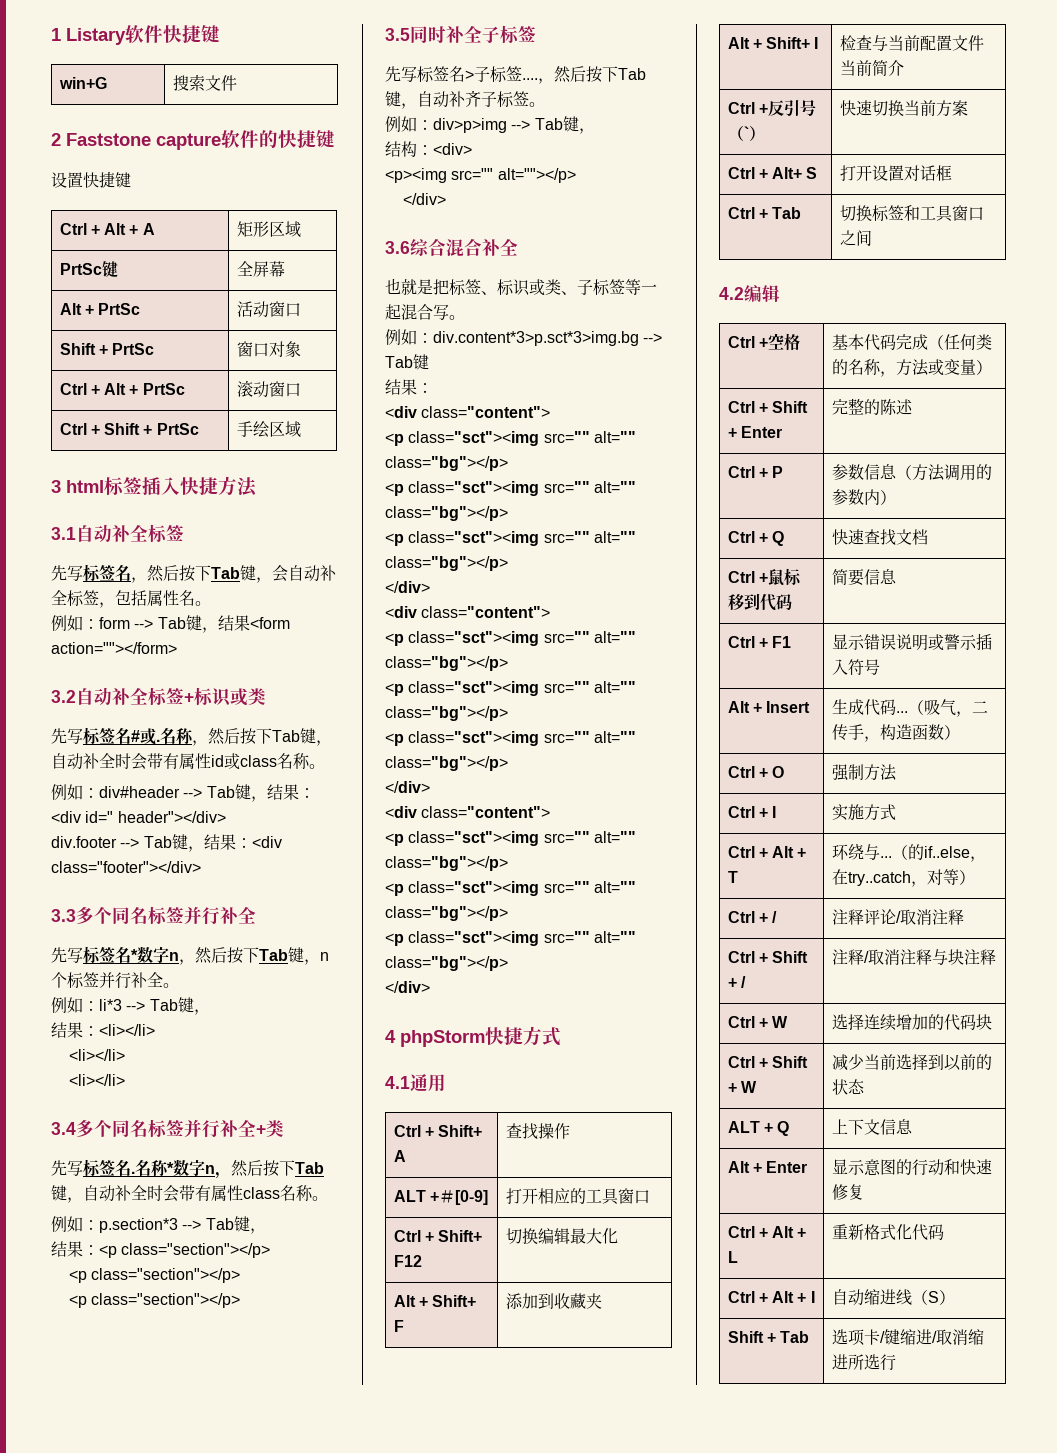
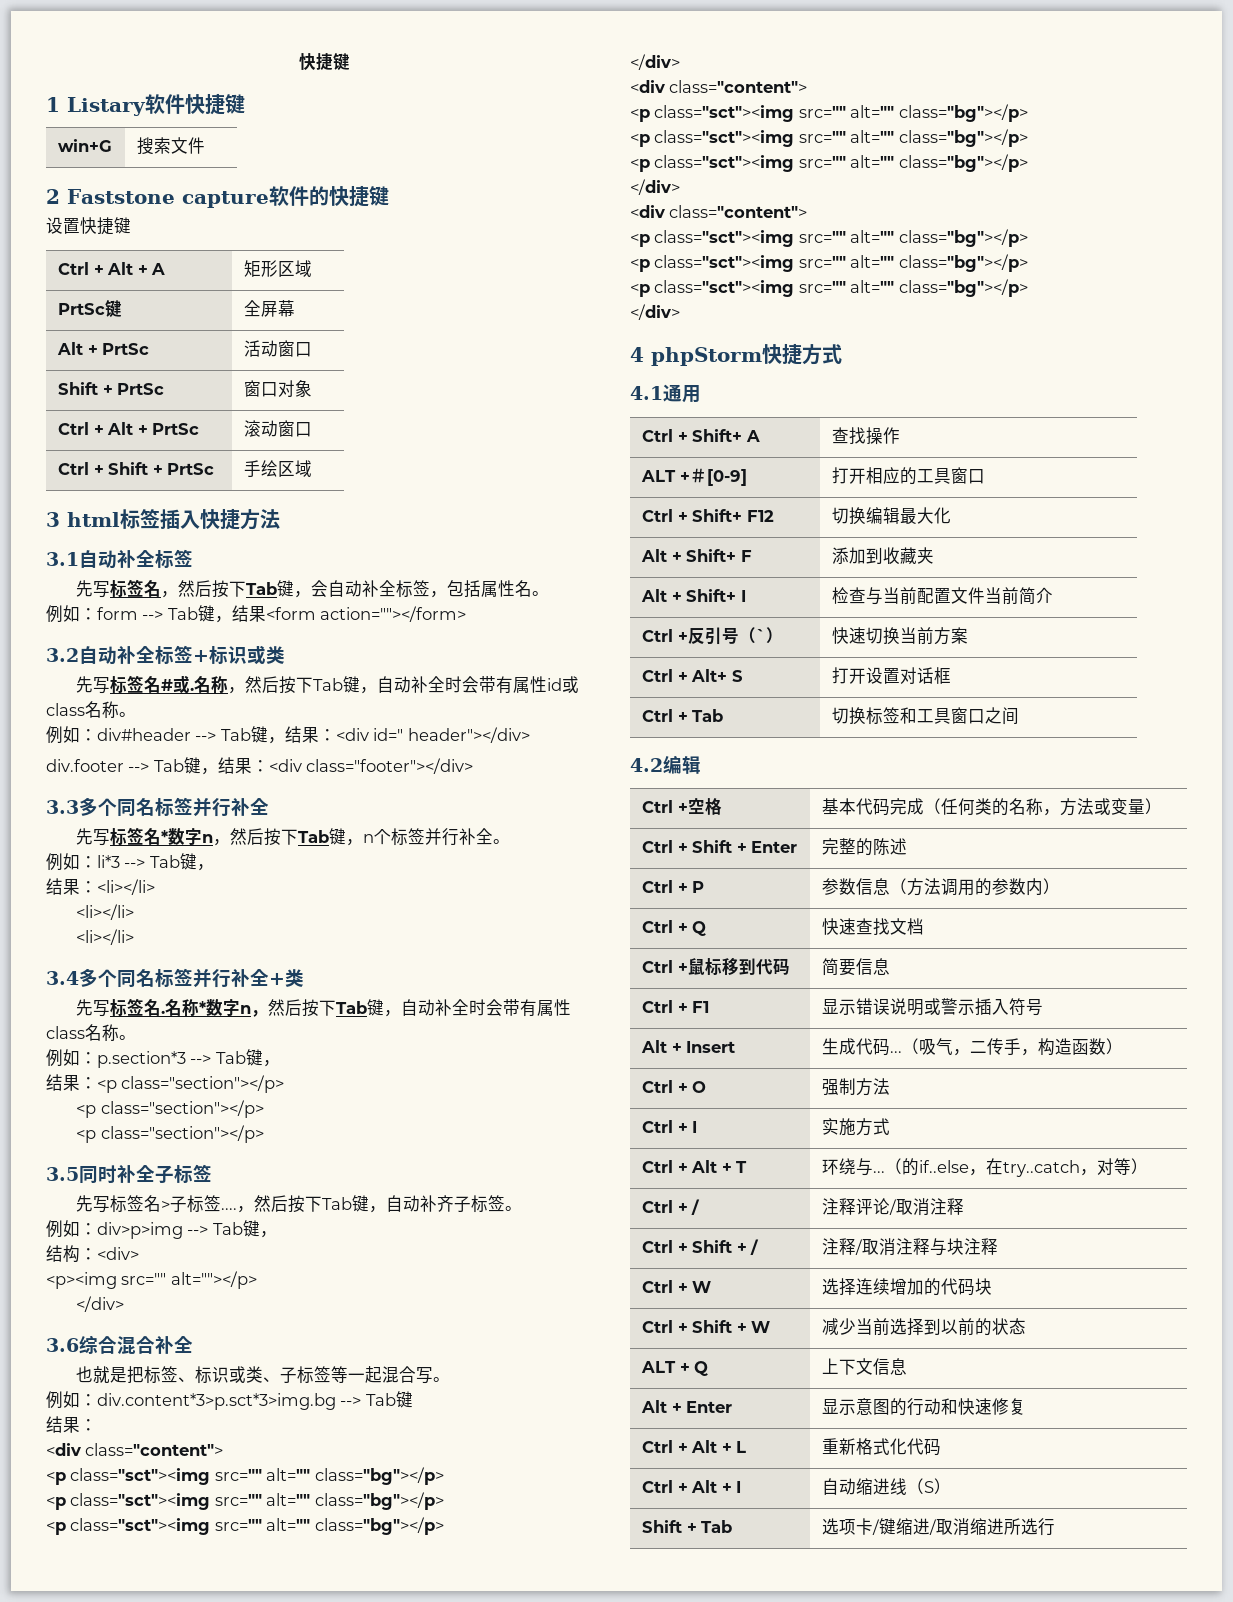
(51, 34) none -> [299,53,350,71] 快捷键 //

